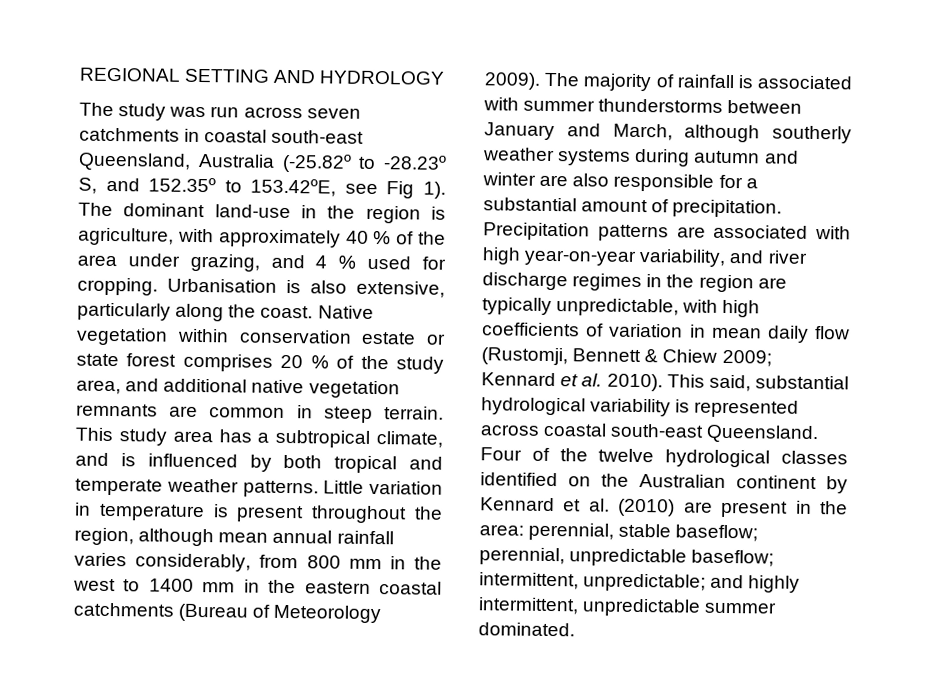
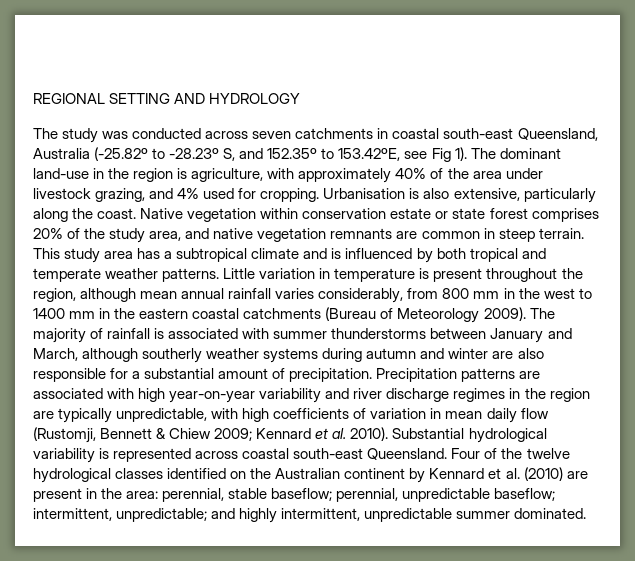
[210,106,240,118] run -> [132,128,202,139] conducted
[345,230,392,245] 40 % -> [395,168,427,179] 40%
(180, 260) none -> [33,188,91,199] livestock
[315,255,357,269] 4 % -> [177,188,200,199] 4%
[280,354,329,369] 20 % -> [33,228,63,239] 20%
[163,378,248,393] additional -> (210, 233) none
[376,431,444,448] climate, -> [251,248,300,259] climate
[639,249,727,267] variability, -> [259,388,322,403] variability
[666,374,849,392] This said, substantial -> [392,428,465,439] Substantial

